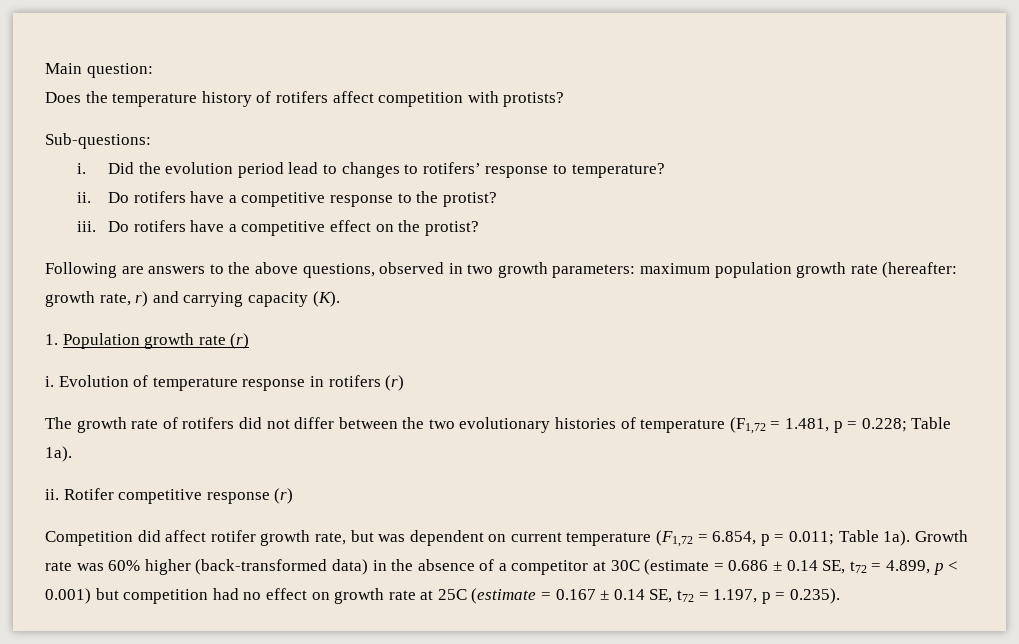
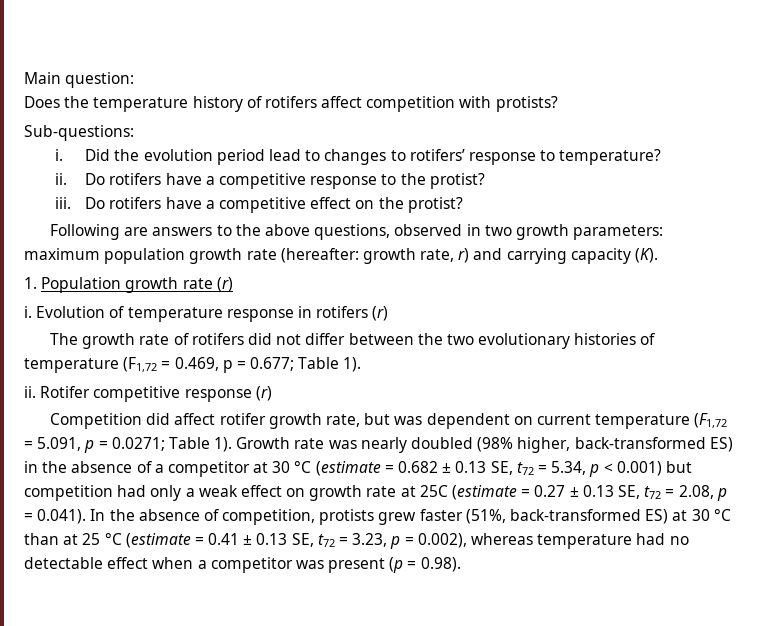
[785,417,952,433] [45,446,72,462] 1.481, p = 0.228; Table 1a). -> [174,357,362,373] 0.469, p = 0.677; Table 1).
[712,530,968,546] [45,559,368,575] 6.854, p = 0.011; Table 1a). Growth rate was 60% higher (back-transformed data) -> [37,437,733,453] 5.091, p = 0.0271; Table 1). Growth rate was nearly doubled (98% higher, back-transformed ES)
[610,559,930,575] 30C (estimate = 0.686 ± 0.14 SE, t72 = 4.899, -> [272,461,587,476] 30 °C (estimate = 0.682 ± 0.13 SE, t72 = 5.34,
[243,592,262,600] no -> [150,485,238,501] only a weak
[555,588,840,604] 0.167 ± 0.14 SE, t72 = 1.197, p = 0.235). -> [534,485,727,501] [24,509,731,525] [24,533,689,549] [24,557,461,573] 0.27 ± 0.13 SE, t72 = 2.08, p = 0.041). In the absence of competition, protists grew faster (51%, back-transformed ES) at 30 °C than at 25 °C (estimate = 0.41 ± 0.13 SE, t72 = 3.23, p = 0.002), whereas temperature had no detectable effect when a competitor was present (p = 0.98).

